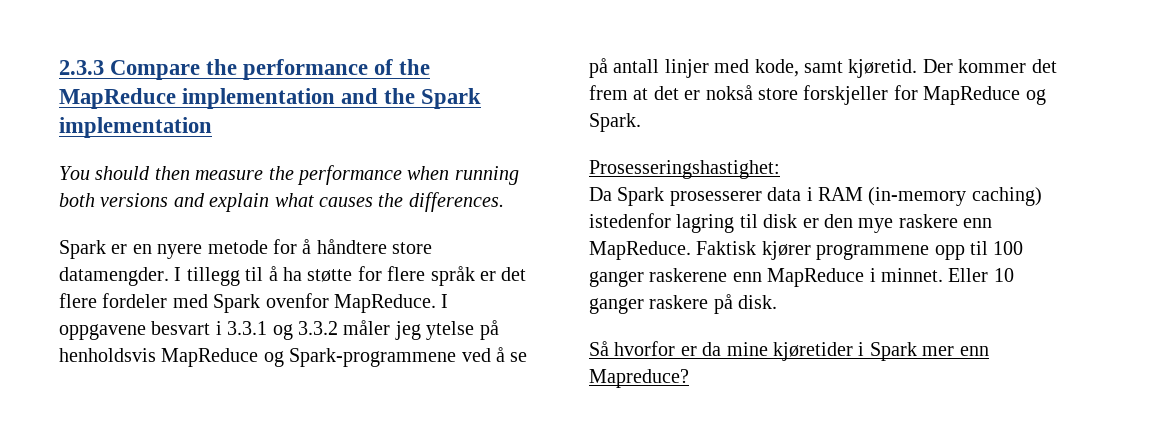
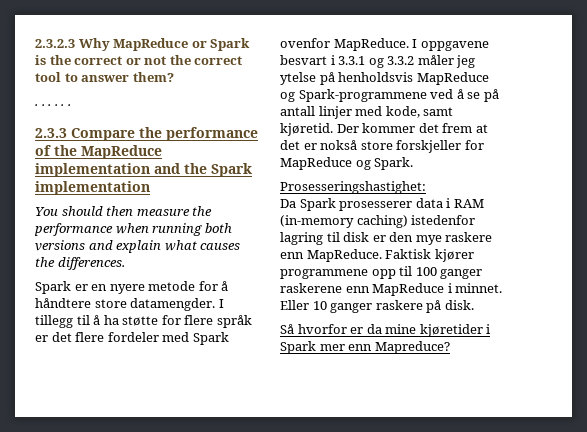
(59, 67) none -> [35,38,251,51] [35,55,243,65] [35,72,174,82] [35,104,71,106] 2.3.2.3 Why MapReduce or Spark is the correct or not the correct tool to answer them? // . . . . . . //

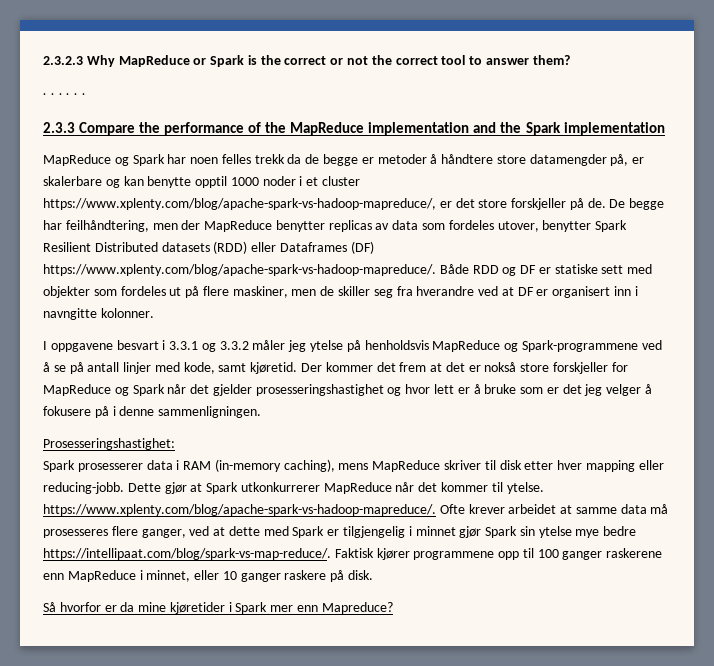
[35,206,213,216] [34,223,232,236] [35,240,241,253] [35,257,125,270] [35,281,229,294] [35,298,224,311] [35,315,252,328] [35,332,229,345] [280,38,409,51] You should then measure the performance when running both versions and explain what causes the differences. // Spark er en nyere metode for å håndtere store datamengder. I tillegg til å ha støtte for flere språk er det flere fordeler med Spark ovenfor MapReduce. -> [43,154,645,166] [43,176,361,188] [43,198,665,210] [43,220,628,232] [43,241,374,254] [43,264,653,276] [43,286,638,298] [43,308,154,320] MapReduce og Spark har noen felles trekk da de begge er metoder å håndtere store datamengder på, er skalerbare og kan benytte opptil 1000 noder i et cluster https://www.xplenty.com/blog/apache-spark-vs-hadoop-mapreduce/, er det store forskjeller på de. De begge har feilhåndtering, men der MapReduce benytter replicas av data som fordeles utover, benytter Spark Resilient Distributed datasets (RDD) eller Dataframes (DF) https://www.xplenty.com/blog/apache-spark-vs-hadoop-mapreduce/. Både RDD og DF er statiske sett med objekter som fordeles ut på flere maskiner, men de skiller seg fra hverandre ved at DF er organisert inn i navngitte kolonner. //
[374,157,414,170] Spark. -> [132,384,653,396] [43,406,262,418] Spark når det gjelder prosesseringshastighet og hvor lett er å bruke som er det jeg velger å fokusere på i denne sammenligningen.
[280,199,296,208] Da -> (175, 444) none
[356,215,476,228] [280,232,493,245] [280,249,382,262] caching) istedenfor lagring til disk er den mye raskere enn MapReduce. -> [283,459,664,472] [43,482,544,494] [43,504,669,516] [43,526,637,538] [43,548,331,560] caching), mens MapReduce skriver til disk etter hver mapping eller reducing-jobb. Dette gjør at Spark utkonkurrerer MapReduce når det kommer til ytelse. https://www.xplenty.com/blog/apache-spark-vs-hadoop-mapreduce/. Ofte krever arbeidet at samme data må prosesseres flere ganger, ved at dette med Spark er tilgjengelig i minnet gjør Spark sin ytelse mye bedre https://intellipaat.com/blog/spark-vs-map-reduce/.
[455,283,503,293] [280,300,309,310] minnet. Eller -> [146,570,220,582] minnet, eller

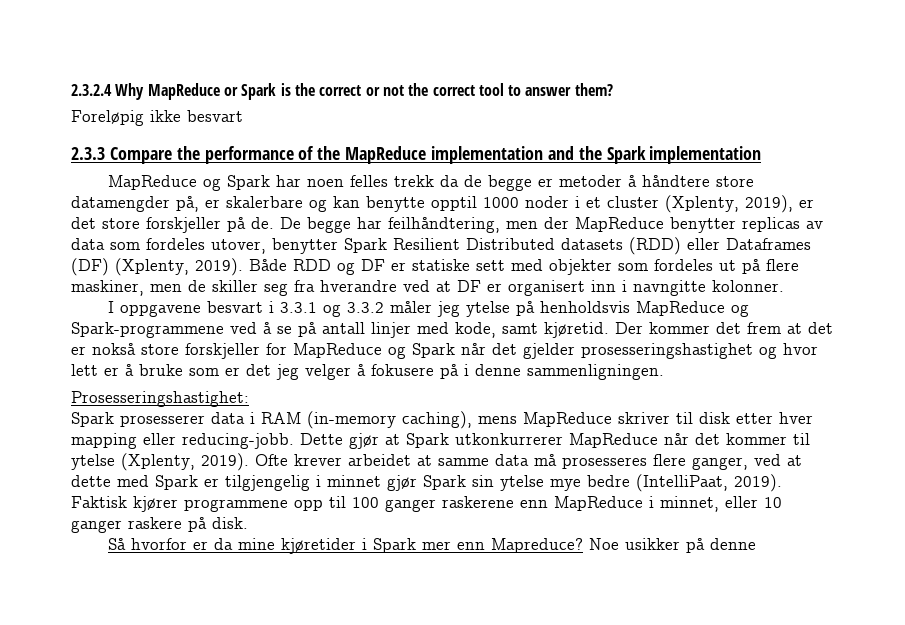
[43,56,83,65] 2.3.2.3 -> [71,84,112,96] 2.3.2.4
[43,93,86,95] . . . . . . -> [71,110,243,126] Foreløpig ikke besvart
[43,198,436,210] https://www.xplenty.com/blog/apache-spark-vs-hadoop-mapreduce/, -> [665,195,793,213] (Xplenty, 2019),
[43,264,436,276] https://www.xplenty.com/blog/apache-spark-vs-hadoop-mapreduce/. -> [115,258,243,276] (Xplenty, 2019).
[506,482,544,494] [43,504,436,516] ytelse. https://www.xplenty.com/blog/apache-spark-vs-hadoop-mapreduce/. -> [71,453,249,471] ytelse (Xplenty, 2019).
[43,548,331,560] https://intellipaat.com/blog/spark-vs-map-reduce/. -> [636,474,782,492] (IntelliPaat, 2019).
(393, 608) none -> [589,538,757,553] Noe usikker på denne

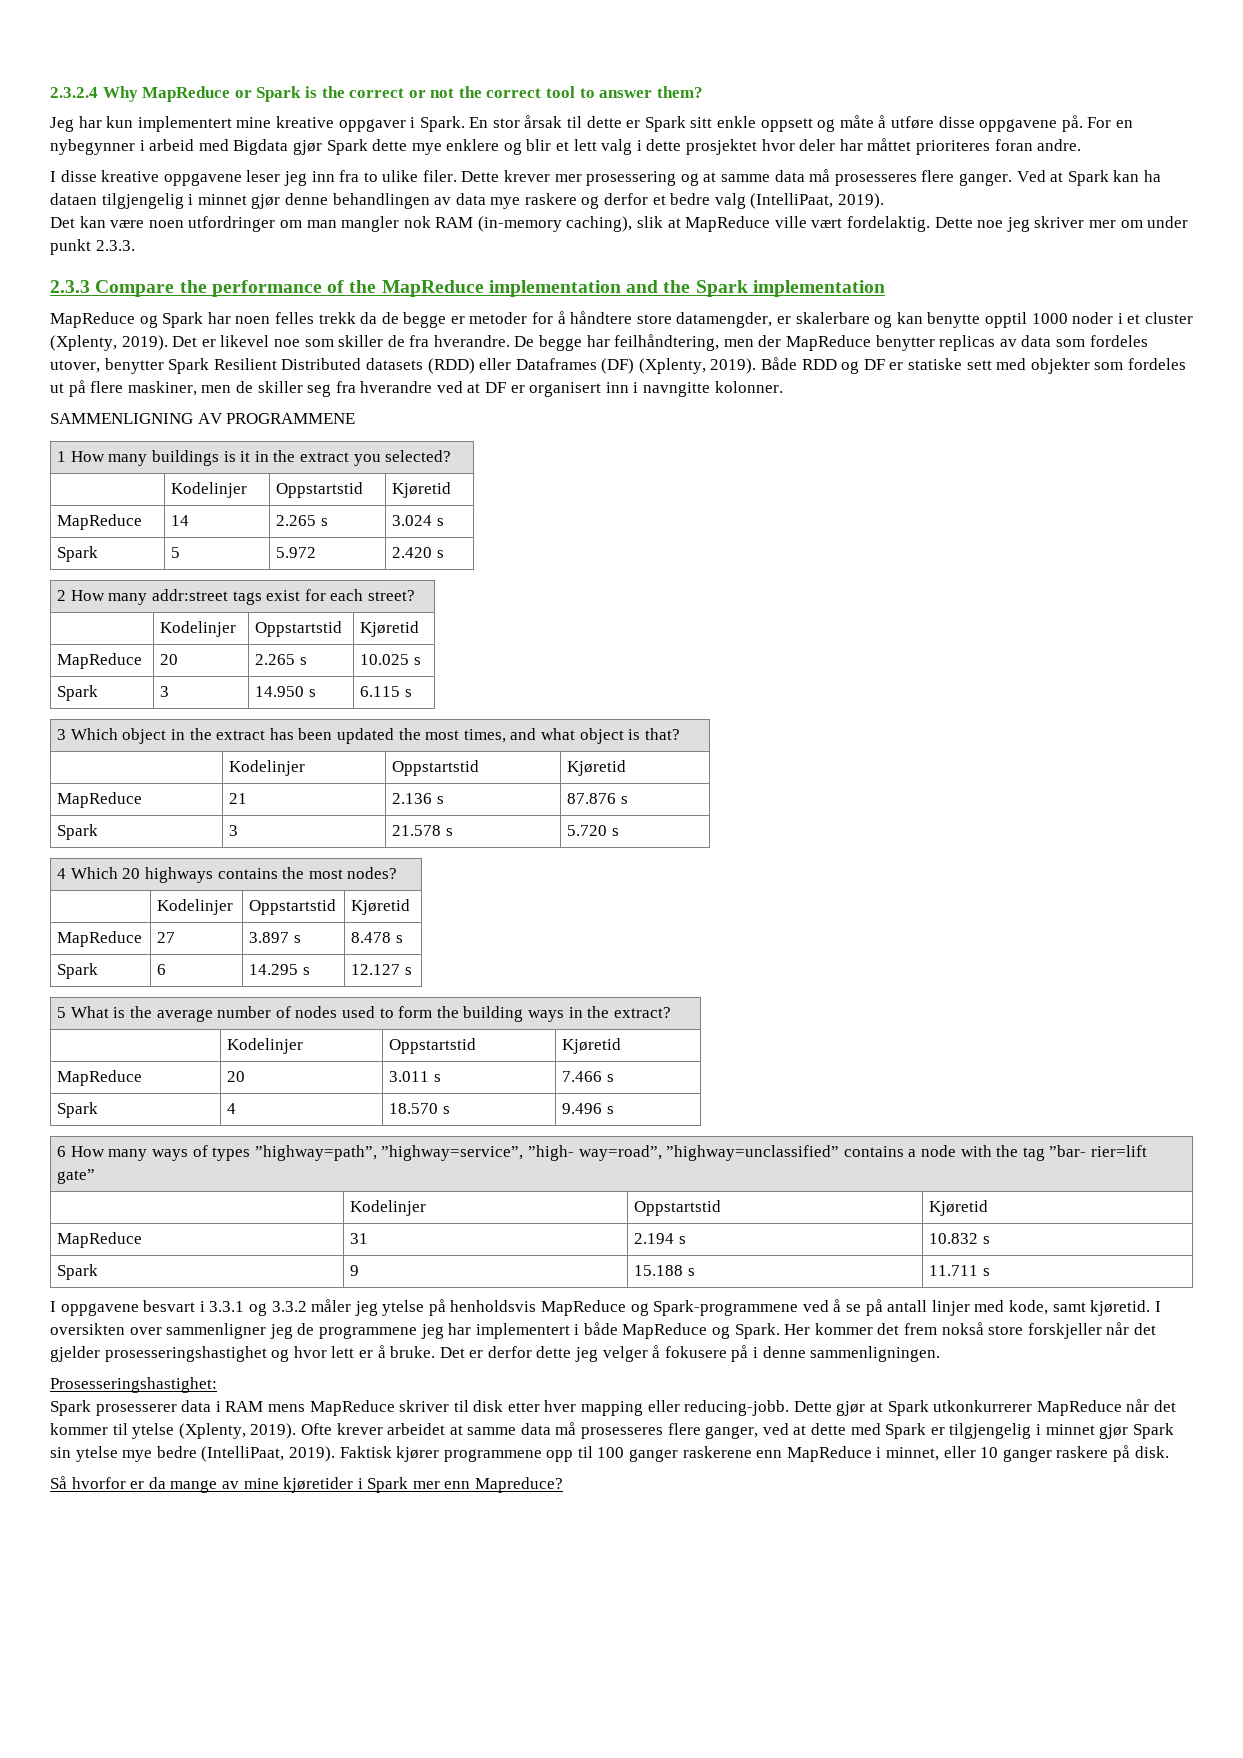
[71,110,243,126] Foreløpig ikke besvart -> [50,115,1133,132] [50,138,1082,155] [50,169,1161,186] [50,193,885,209] [50,216,1189,232] [50,239,135,255] Jeg har kun implementert mine kreative oppgaver i Spark. En stor årsak til dette er Spark sitt enkle oppsett og måte å utføre disse oppgavene på. For en nybegynner i arbeid med Bigdata gjør Spark dette mye enklere og blir et lett valg i dette prosjektet hvor deler har måttet prioriteres foran andre. // I disse kreative oppgavene leser jeg inn fra to ulike filer. Dette krever mer prosessering og at samme data må prosesseres flere ganger. Ved at Spark kan ha dataen tilgjengelig i minnet gjør denne behandlingen av data mye raskere og derfor et bedre valg (IntelliPaat, 2019). // Det kan være noen utfordringer om man mangler nok RAM (in-memory caching), slik at MapReduce ville vært fordelaktig. Dette noe jeg skriver mer om under punkt 2.3.3.
(623, 181) none -> [532,312,554,324] for
[71,196,199,212] datamengder på, -> [676,312,773,328] datamengder,
[745,195,814,213] [71,217,274,233] 2019), er det store forskjeller på de. -> [121,335,510,351] 2019). Det er likevel noe som skiller de fra hverandre.
(784, 286) none -> [50,413,356,424] [57,450,452,466] [171,482,248,498] [276,482,364,498] [392,482,452,498] [57,514,143,530] [171,515,190,526] [276,515,328,526] [392,515,444,526] [57,546,99,562] [171,547,181,558] [276,547,317,558] [392,547,444,558] [57,589,415,605] [160,621,237,637] [255,621,343,637] [360,621,420,637] [57,653,143,669] [160,654,179,665] [255,654,307,665] [360,654,421,665] [57,685,99,701] [160,686,170,697] [255,686,316,697] [360,686,412,697] [57,728,680,744] [229,760,306,776] [392,760,480,776] [567,760,627,776] [57,792,143,808] [229,793,248,804] [392,793,444,804] [567,793,628,804] [57,824,99,840] [229,825,239,836] [392,825,453,836] [567,825,619,836] [57,867,398,883] [157,899,234,915] [249,899,337,915] [351,899,411,915] [57,931,143,947] [157,932,176,943] [249,932,301,943] [351,932,403,943] [57,963,99,979] [157,964,167,975] [249,964,310,975] [351,964,412,975] [57,1006,671,1022] [227,1038,304,1054] [389,1038,477,1054] [562,1038,622,1054] [57,1070,143,1086] [227,1071,246,1082] [389,1071,441,1082] [562,1071,614,1082] [57,1102,99,1118] [227,1103,237,1114] [389,1103,450,1114] [562,1103,614,1114] [57,1145,1147,1161] [57,1169,96,1184] [350,1200,427,1216] [634,1200,722,1216] [929,1200,989,1216] [57,1232,143,1248] [350,1233,369,1244] [634,1233,686,1244] [929,1233,990,1244] [57,1264,99,1280] [350,1265,360,1276] [634,1265,695,1276] [929,1265,990,1276] // SAMMENLIGNING AV PROGRAMMENE // 1 How many buildings is it in the extract you selected? // | Kodelinjer | Oppstartstid | Kjøretid // MapReduce | 14 | 2.265 s | 3.024 s // Spark | 5 | 5.972 | 2.420 s // 2 How many addr:street tags exist for each street? // | Kodelinjer | Oppstartstid | Kjøretid // MapReduce | 20 | 2.265 s | 10.025 s // Spark | 3 | 14.950 s | 6.115 s // 3 Which object in the extract has been updated the most times, and what object is that? // | Kodelinjer | Oppstartstid | Kjøretid // MapReduce | 21 | 2.136 s | 87.876 s // Spark | 3 | 21.578 s | 5.720 s // 4 Which 20 highways contains the most nodes? // | Kodelinjer | Oppstartstid | Kjøretid // MapReduce | 27 | 3.897 s | 8.478 s // Spark | 6 | 14.295 s | 12.127 s // 5 What is the average number of nodes used to form the building ways in the extract? // | Kodelinjer | Oppstartstid | Kjøretid // MapReduce | 20 | 3.011 s | 7.466 s // Spark | 4 | 18.570 s | 9.496 s // 6 How many ways of types ”highway=path”, ”highway=service”, ”high- way=road”, ”highway=unclassified” contains a node with the tag ”bar- rier=lift gate” // | Kodelinjer | Oppstartstid | Kjøretid // MapReduce | 31 | 2.194 s | 10.832 s // Spark | 9 | 15.188 s | 11.711 s
[615,322,833,334] [71,343,455,359] Der kommer det frem at det er nokså store forskjeller for MapReduce og Spark -> [1154,1301,1161,1312] [50,1322,1102,1339] I oversikten over sammenligner jeg de programmene jeg har implementert i både MapReduce og Spark. Her kommer det frem nokså store forskjeller
[139,364,271,376] bruke som er det -> [390,1346,572,1358] bruke. Det er derfor dette
[307,411,472,429] (in-memory caching), -> (264, 1406) none
(234, 544) none -> [170,1480,239,1493] mange av
[589,538,757,553] Noe usikker på denne -> (564, 1485) none

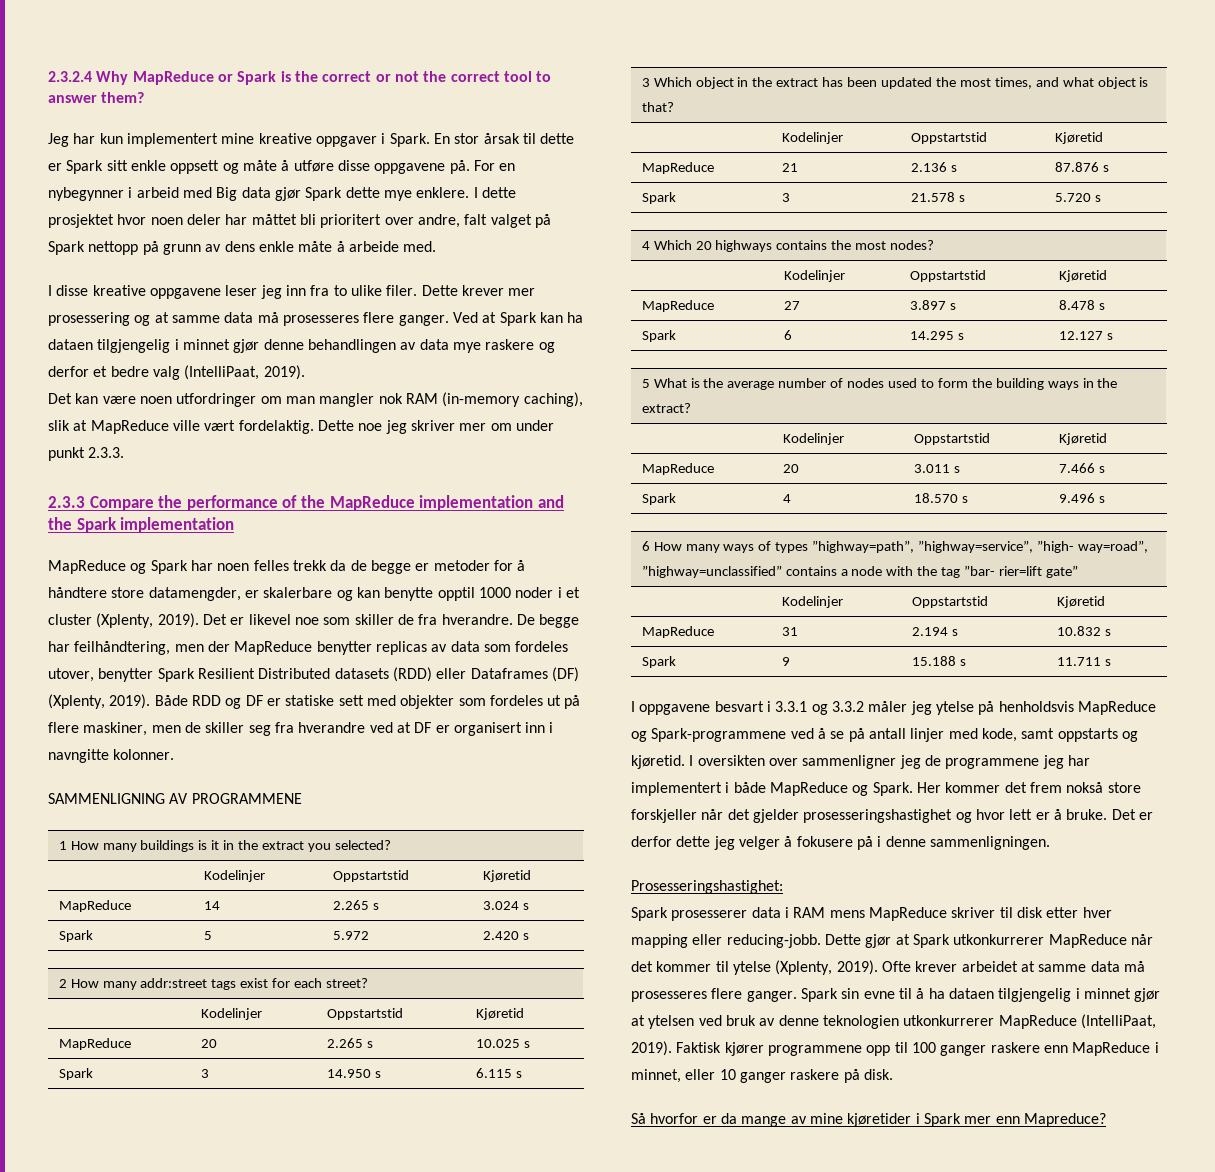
[233,139,289,155] Bigdata -> [216,187,271,201] Big data
[446,139,642,155] enklere og blir et lett valg i -> [416,187,478,198] enklere. I
(795, 145) none -> [150,217,183,225] noen
[915,139,1082,155] prioriteres foran andre. -> [299,214,551,228] [48,241,437,255] bli prioritert over andre, falt valget på Spark nettopp på grunn av dens enkle måte å arbeide med.
(1086, 1307) none -> [1057,728,1138,742] oppstarts og
[705,1423,1174,1439] [50,1446,197,1462] ganger, ved at dette med Spark er tilgjengelig i minnet gjør Spark sin ytelse mye bedre -> [746,988,1161,1002] [631,1015,1077,1029] ganger. Spark sin evne til å ha dataen tilgjengelig i minnet gjør at ytelsen ved bruk av denne teknologien utkonkurrerer MapReduce
[682,1446,752,1458] raskerene -> [990,1042,1040,1053] raskere

